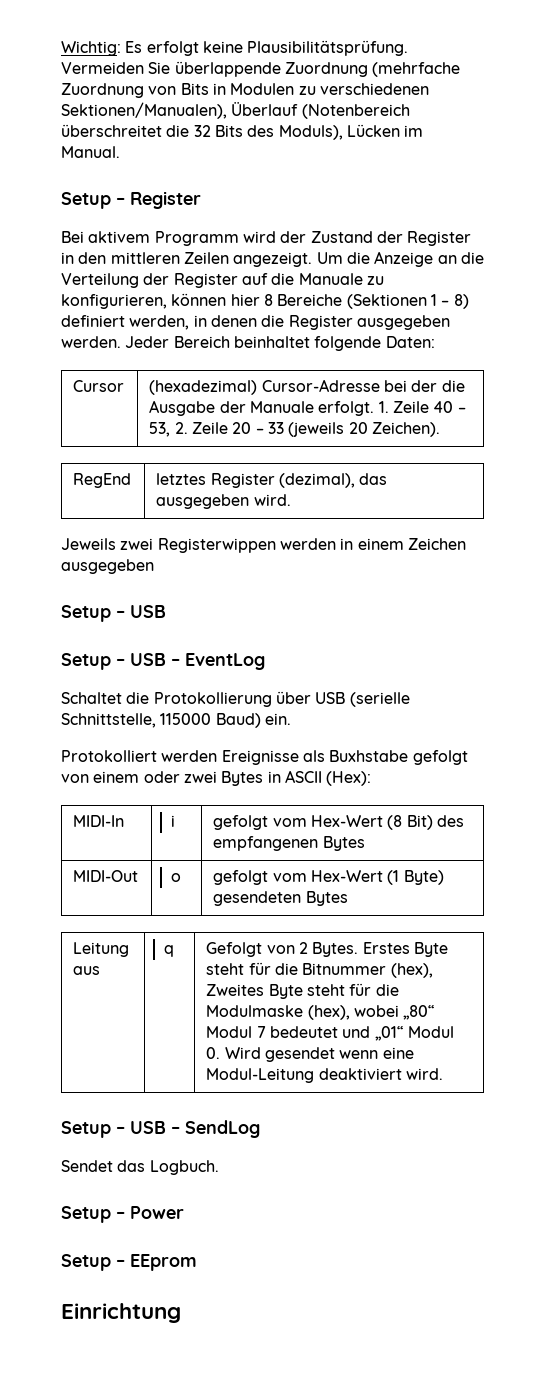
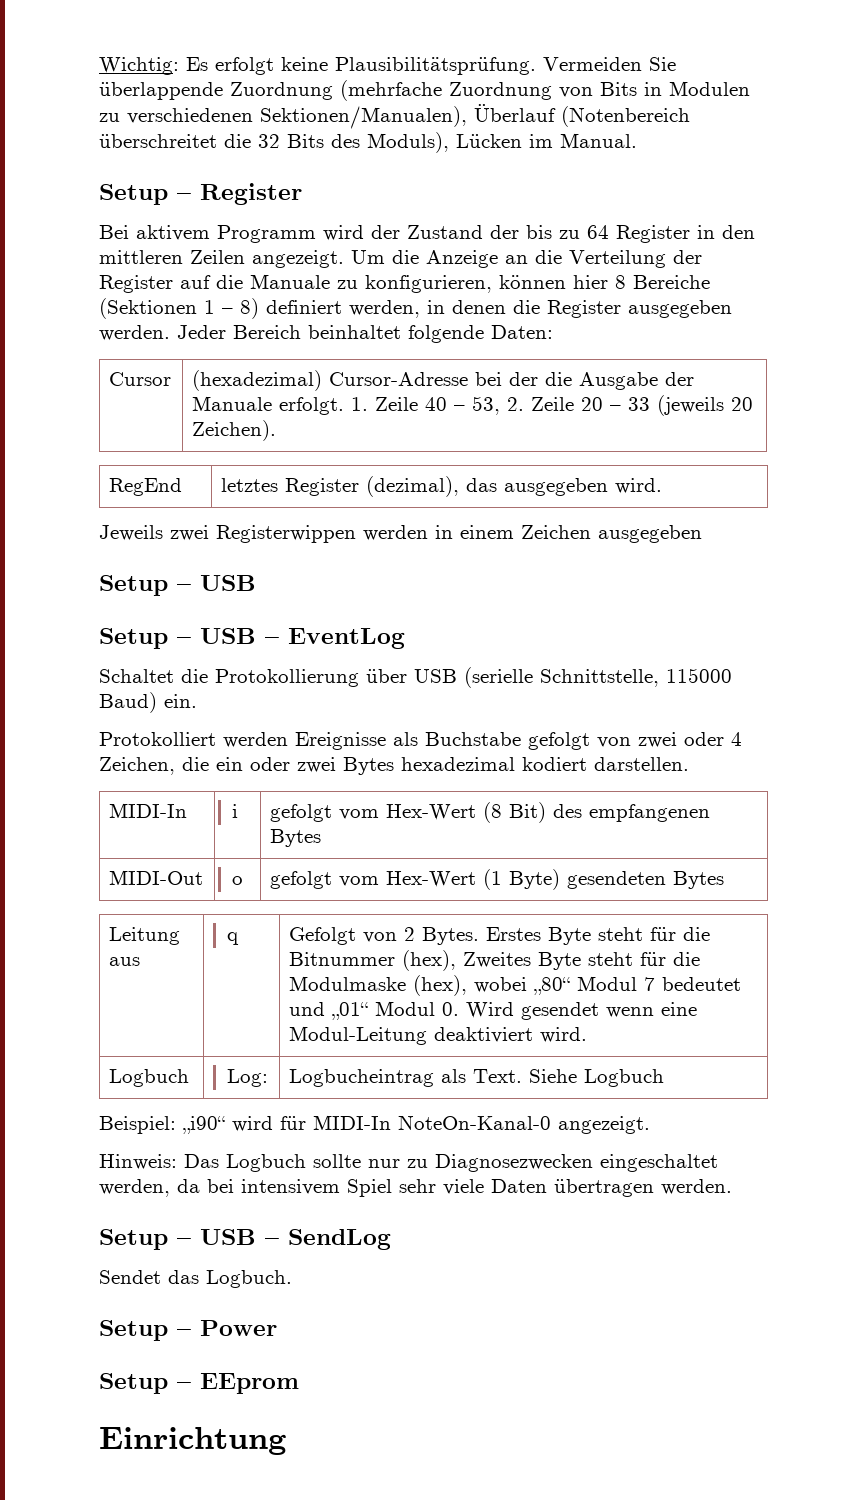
(403, 237) none -> [526,225,609,239] bis zu 64
[329,750,409,762] Buxhstabe -> [425,732,521,746] Buchstabe
[93,770,372,786] einem oder zwei Bytes in ASCII (Hex): -> [638,732,742,748] [99,757,689,775] zwei oder 4 Zeichen, die ein oder zwei Bytes hexadezimal kodiert darstellen.
(444, 1074) none -> [109,1069,190,1087] [227,1069,269,1087] [289,1069,665,1087] [99,1115,650,1135] [99,1154,718,1172] [99,1179,732,1197] // Logbuch | Log: | Logbucheintrag als Text. Siehe Logbuch // Beispiel: „i90“ wird für MIDI-In NoteOn-Kanal-0 angezeigt. // Hinweis: Das Logbuch sollte nur zu Diagnosezwecken eingeschaltet werden, da bei intensivem Spiel sehr viele Daten übertragen werden.

